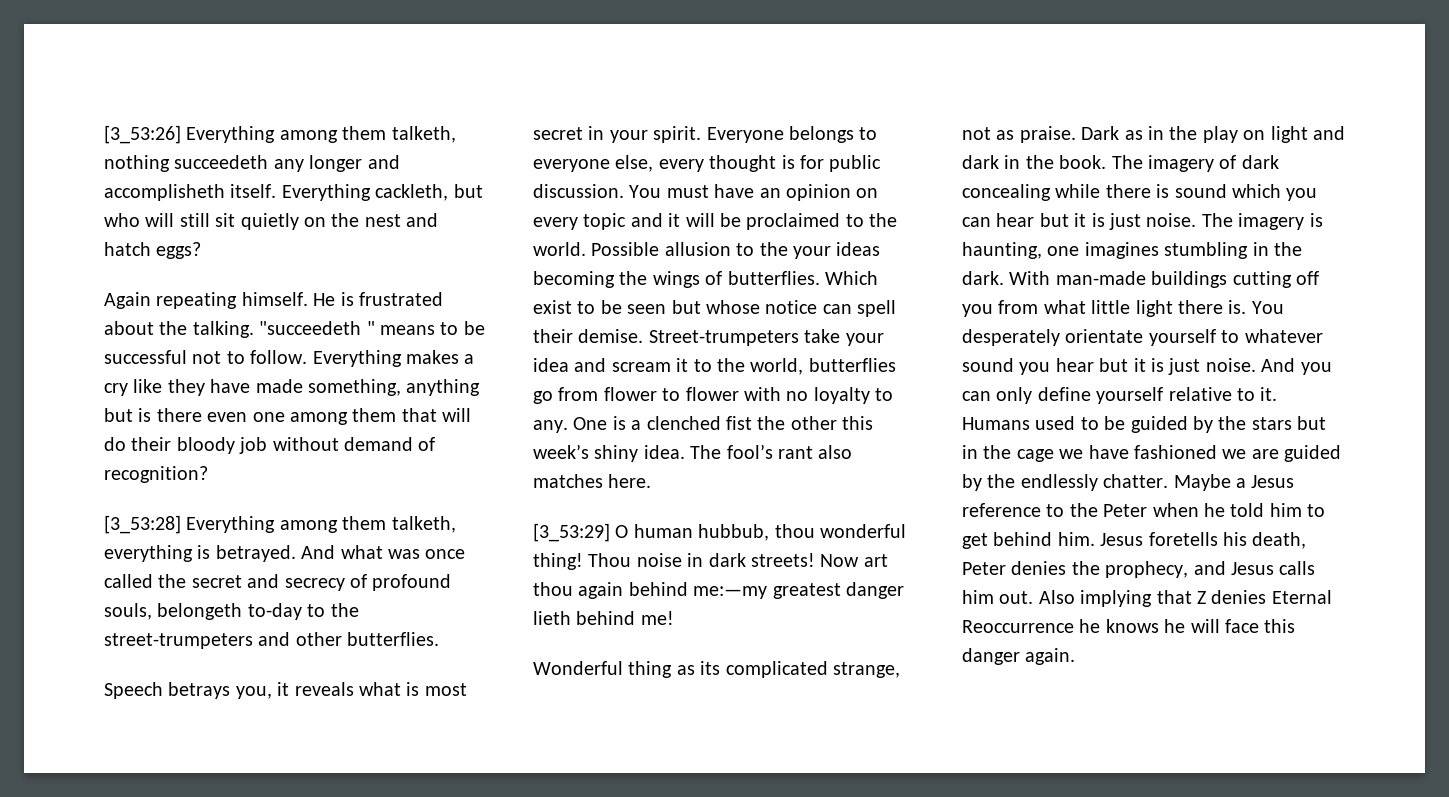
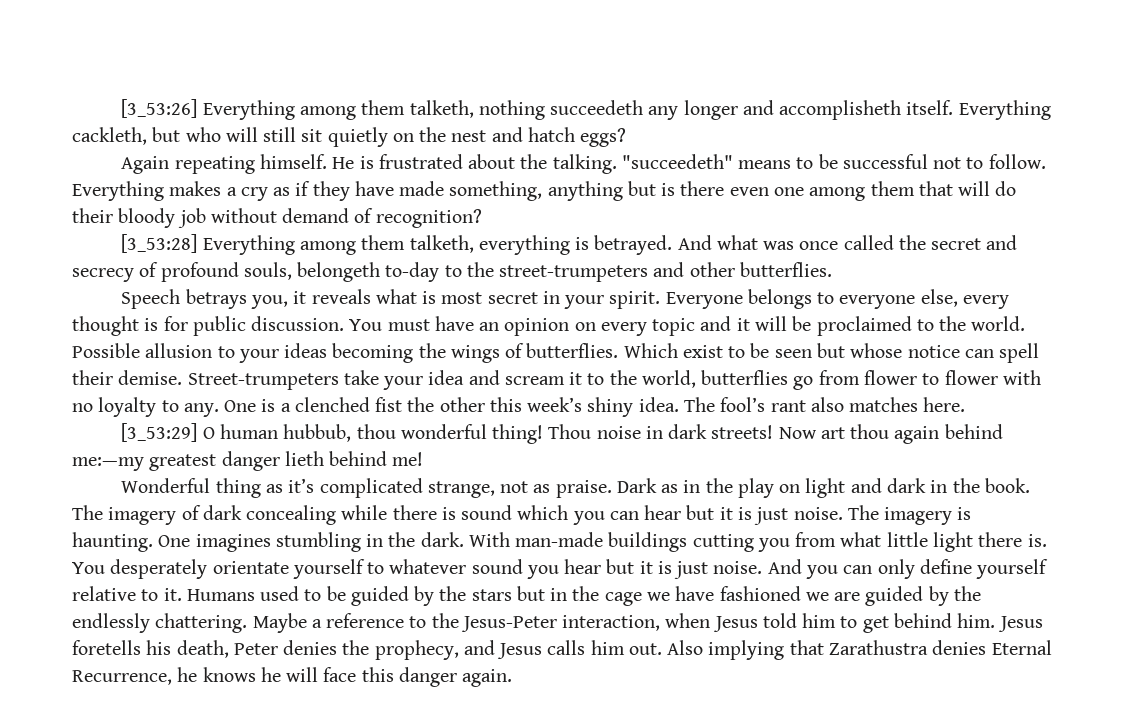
[259,321,375,335] "succeedeth " -> [621,154,733,169] "succeedeth"
[133,379,163,393] like -> [273,181,311,196] as if
[759,242,788,256] the -> (235, 352) none
[700,661,721,675] its -> [288,478,315,493] it’s
[962,242,1080,259] haunting, one -> [72,532,191,552] haunting. One
[1296,271,1319,285] off -> (754, 543) none
[1103,474,1169,488] chatter. -> [155,613,248,633] chattering.
[1251,475,1295,488] Jesus -> (322, 623) none
[1103,503,1225,517] Peter when he -> [460,613,758,632] Jesus-Peter interaction, when Jesus
[1197,591,1206,604] Z -> [828,640,928,655] Zarathustra
[962,620,1074,633] Reoccurrence -> [72,670,172,685] Recurrence,

